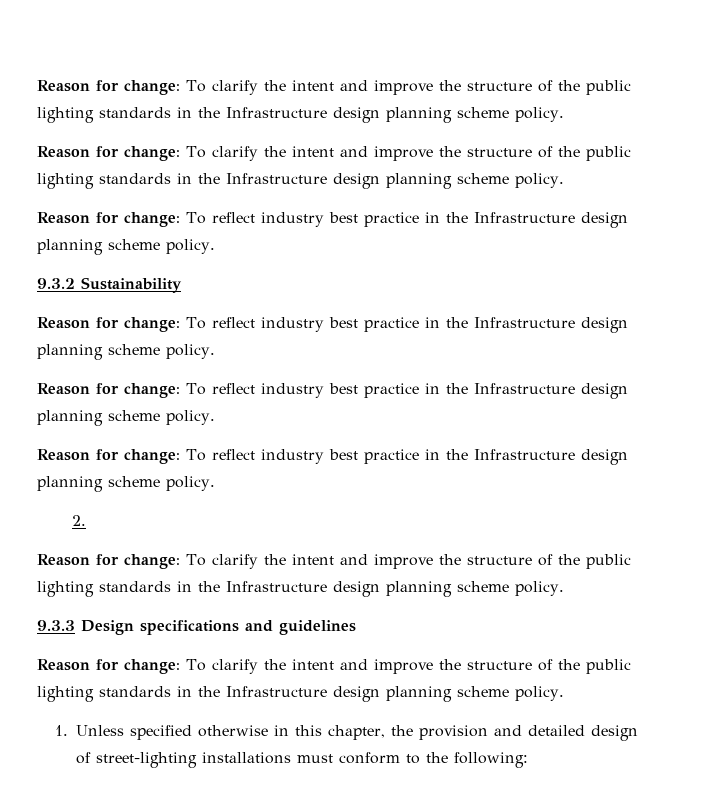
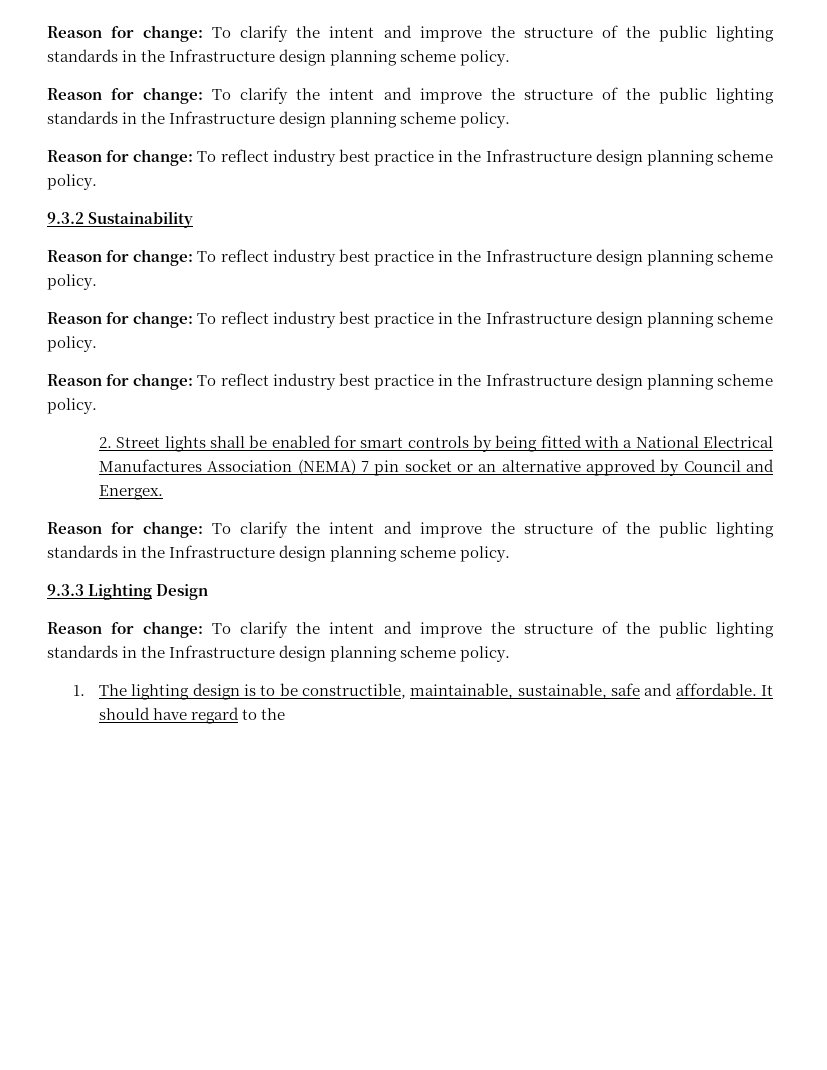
(87, 520) none -> [116,435,773,452] [98,459,775,476] [98,485,163,500] Street lights shall be enabled for smart controls by being fitted with a National Electrical Manufactures Association (NEMA) 7 pin socket or an alternative approved by Council and Energex.
(75, 625) none -> [88,583,153,600] Lighting
[140,620,356,635] specifications and guidelines -> (209, 592) none
[75,725,638,741] [75,752,400,768] Unless specified otherwise in this chapter, the provision and detailed design of street-lighting installations must conform -> [98,683,773,700] [98,707,240,724] The lighting design is to be constructible, maintainable, sustainable, safe and affordable. It should have regard
[453,752,528,768] following: -> (286, 714) none

